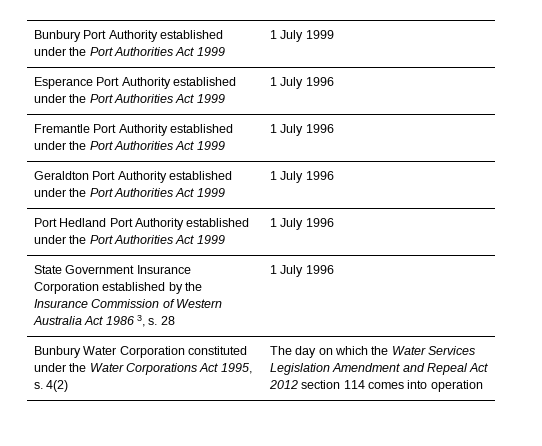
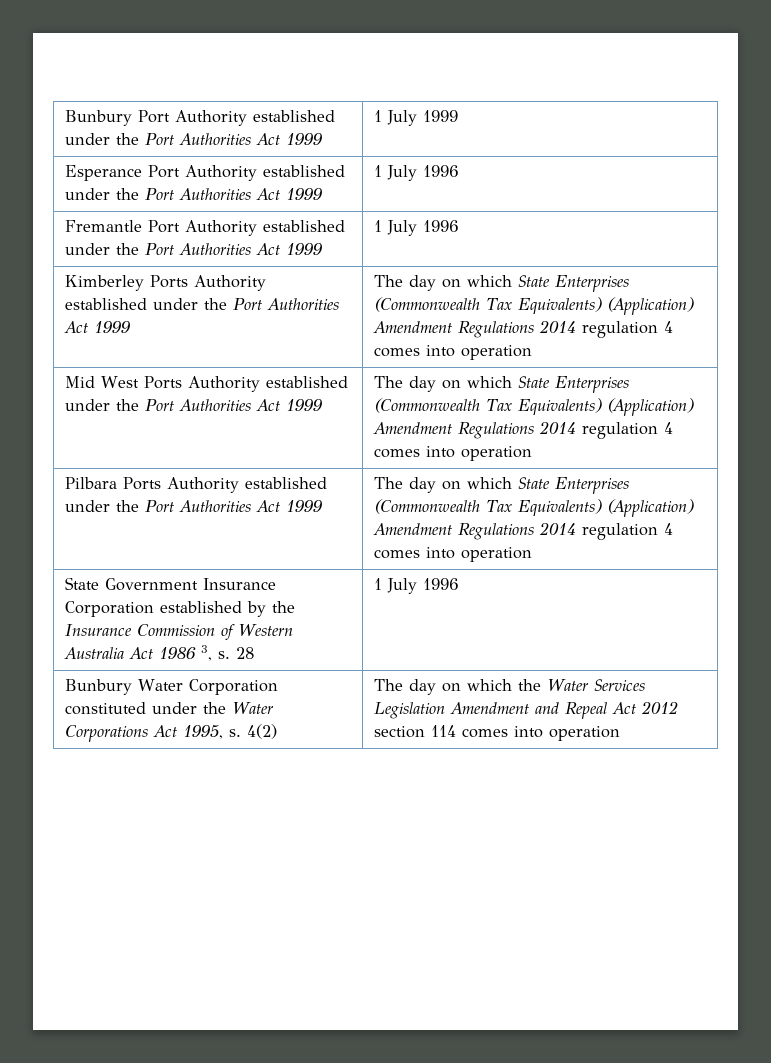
[33,171,232,183] [33,188,225,197] [269,171,334,183] [33,218,250,230] [33,235,225,244] [269,218,334,230] Geraldton Port Authority established under the Port Authorities Act 1999 | 1 July 1996 // Port Hedland Port Authority established under the Port Authorities Act 1999 | 1 July 1996 -> [64,275,266,291] [64,298,339,310] [63,321,130,333] [373,275,629,292] [373,297,694,315] [372,320,673,338] [373,345,532,360] [64,376,348,392] [64,399,322,411] [373,376,629,393] [373,398,694,416] [372,421,673,439] [373,446,532,461] [64,477,327,493] [64,500,322,512] [373,477,629,494] [373,499,694,517] [372,522,673,540] [373,547,532,562] Kimberley Ports Authority established under the Port Authorities Act 1999 | The day on which State Enterprises (Commonwealth Tax Equivalents) (Application) Amendment Regulations 2014 regulation 4 comes into operation // Mid West Ports Authority established under the Port Authorities Act 1999 | The day on which State Enterprises (Commonwealth Tax Equivalents) (Application) Amendment Regulations 2014 regulation 4 comes into operation // Pilbara Ports Authority established under the Port Authorities Act 1999 | The day on which State Enterprises (Commonwealth Tax Equivalents) (Application) Amendment Regulations 2014 regulation 4 comes into operation

